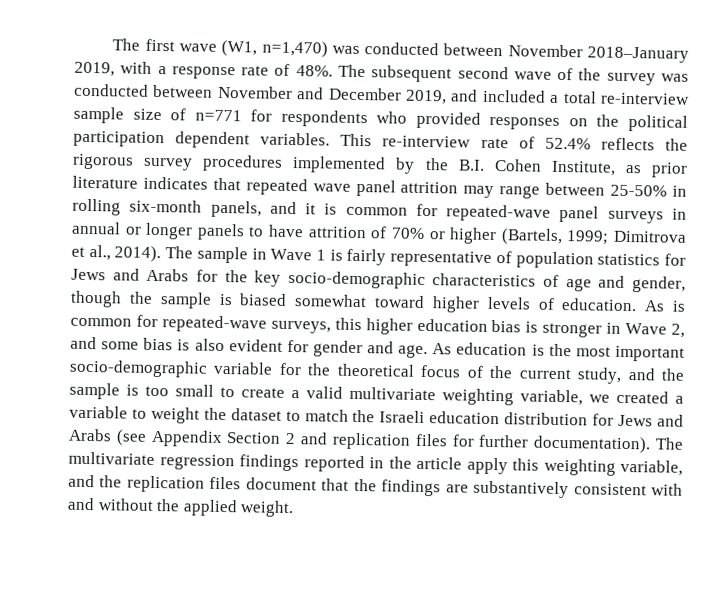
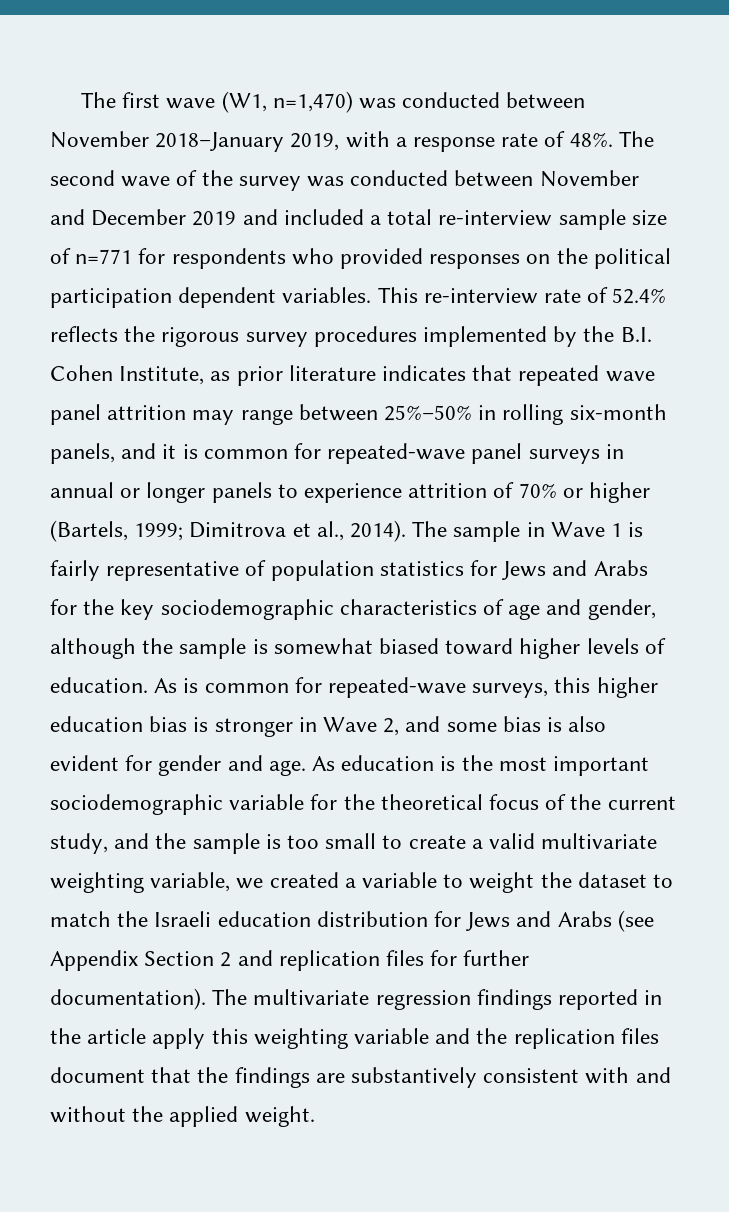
[371,65,453,83] subsequent -> (654, 139) none
[405,89,447,105] 2019, -> [192,211,237,226] 2019
[610,184,668,197] 25-50% -> [384,405,473,421] 25%–50%
[268,224,305,238] have -> [304,483,403,503] experience
[287,270,426,289] socio-demographic -> [160,599,334,620] sociodemographic
[70,290,368,309] though the sample is biased somewhat -> [50,638,440,659] although the sample is somewhat biased
[69,359,208,378] socio-demographic -> [50,794,223,815] sociodemographic
[620,459,683,476] variable, -> [354,1028,430,1044] variable

